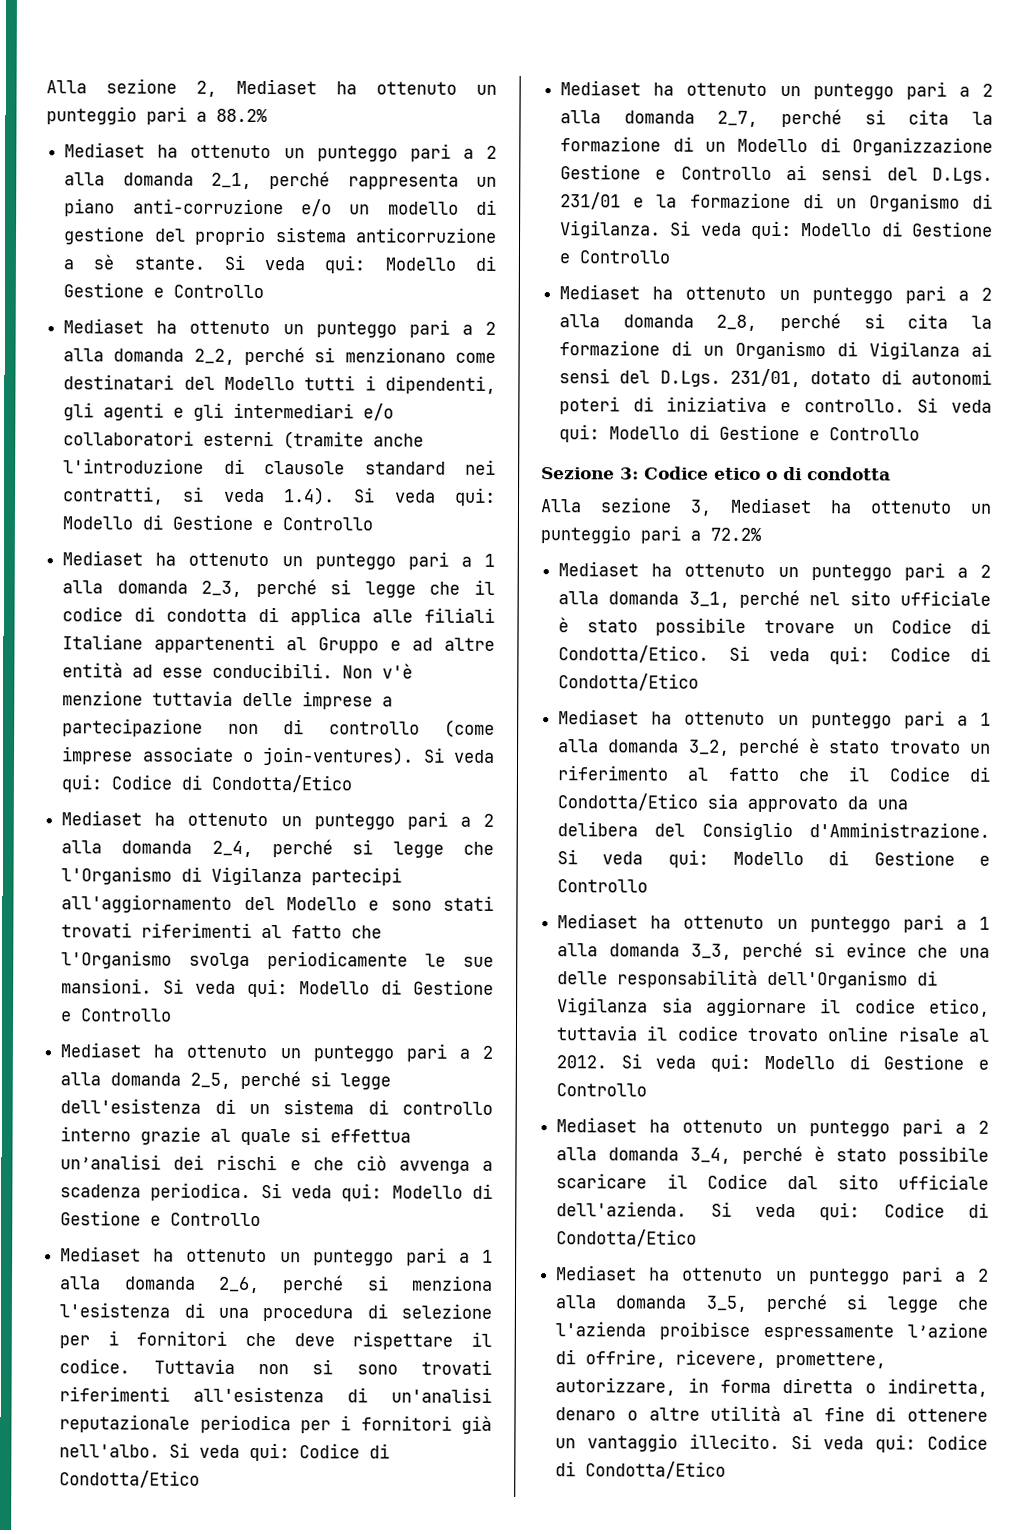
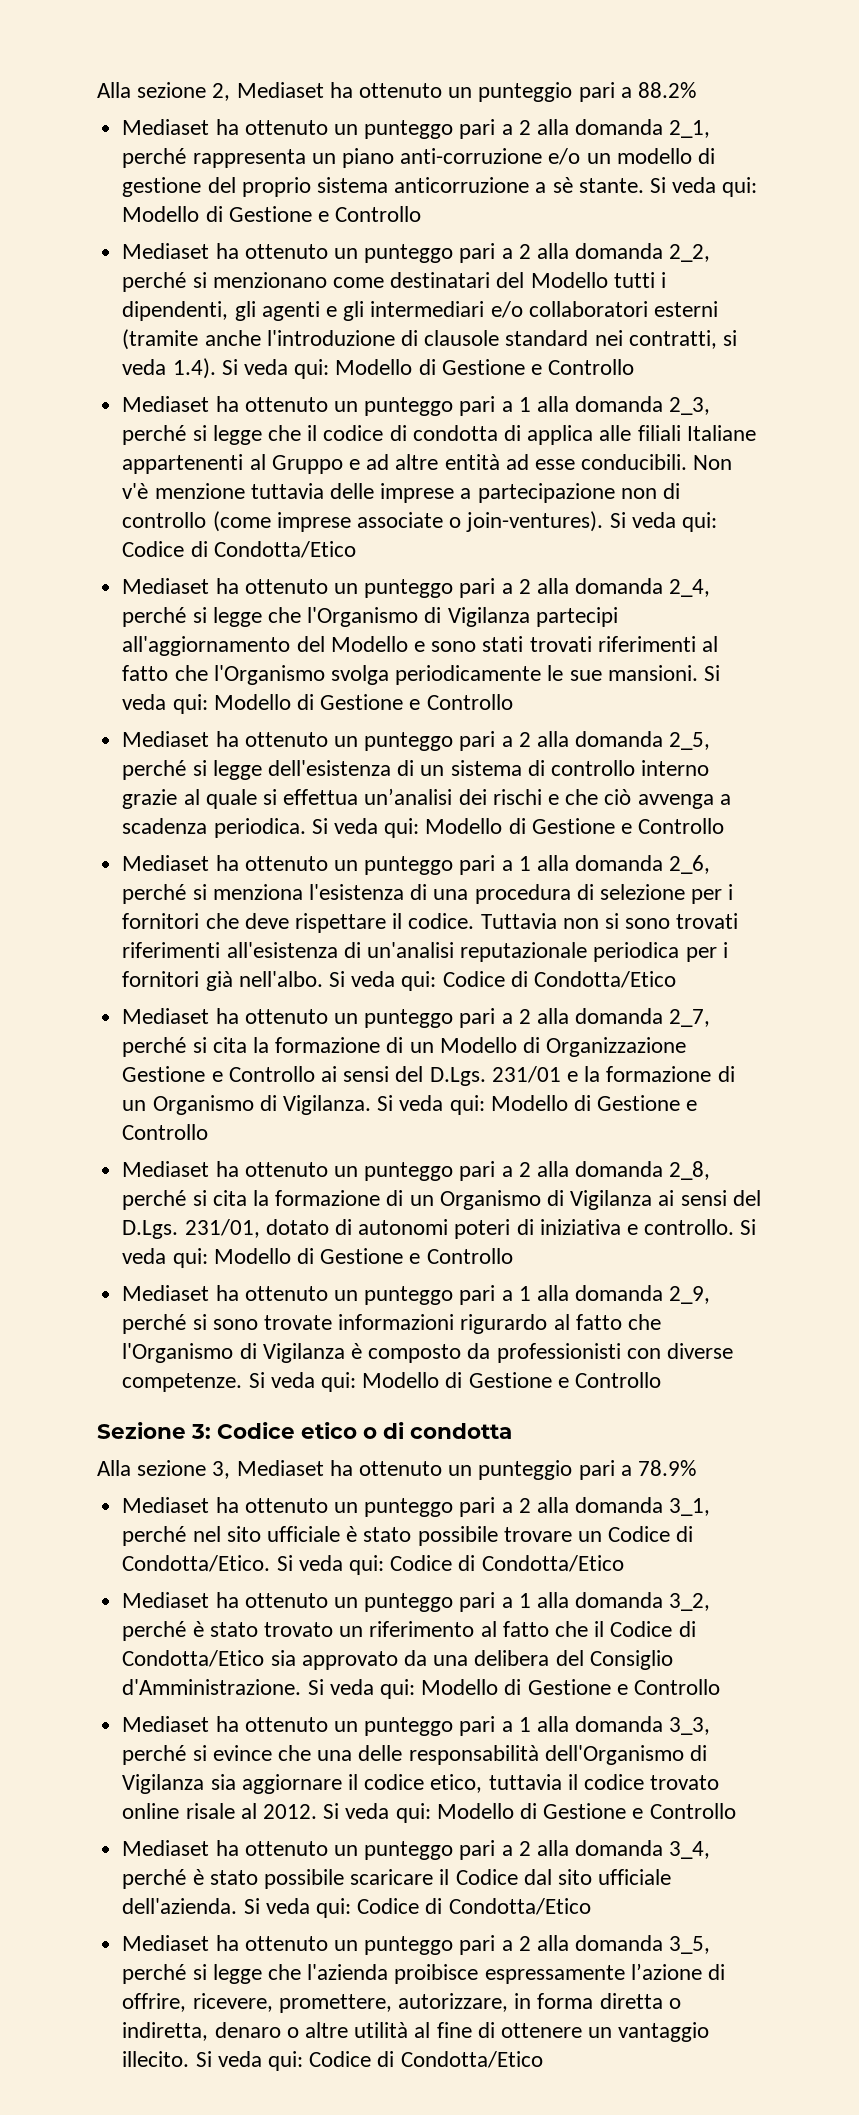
(921, 434) none -> [122,1285,711,1305] [122,1314,661,1334] [122,1343,733,1363] [122,1372,661,1392] // Mediaset ha ottenuto un punteggo pari a 1 alla domanda 2_9, perché si sono trovate informazioni rigurardo al fatto che l'Organismo di Vigilanza è composto da professionisti con diverse competenze. Si veda qui: Modello di Gestione e Controllo
[710,527,761,541] 72.2% -> [638,1460,697,1476] 78.9%

